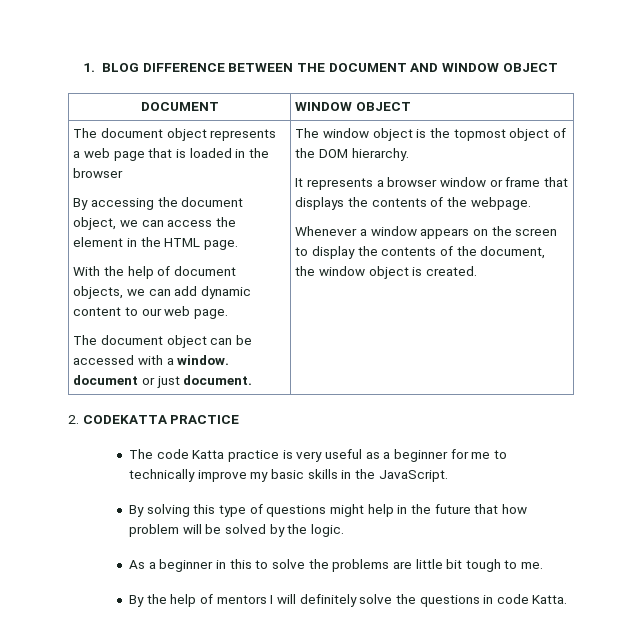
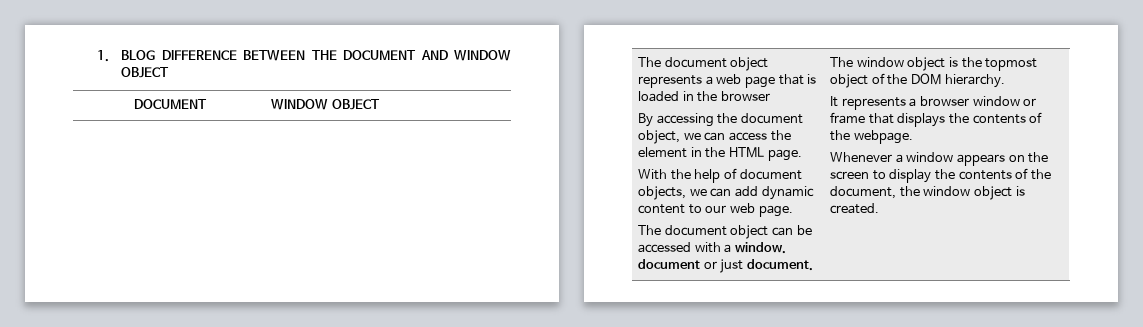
[68,415,240,424] [129,449,507,462] [129,469,448,482] [129,504,527,517] [129,524,344,537] [129,559,544,572] [129,594,568,607] // 2. CODEKATTA PRACTICE // The code Katta practice is very useful as a beginner for me to technically improve my basic skills in the JavaScript. // By solving this type of questions might help in the future that how problem will be solved by the logic. // As a beginner in this to solve the problems are little bit tough to me. // By the help of mentors I will definitely solve the questions in code Katta. -> (880, 208) none

